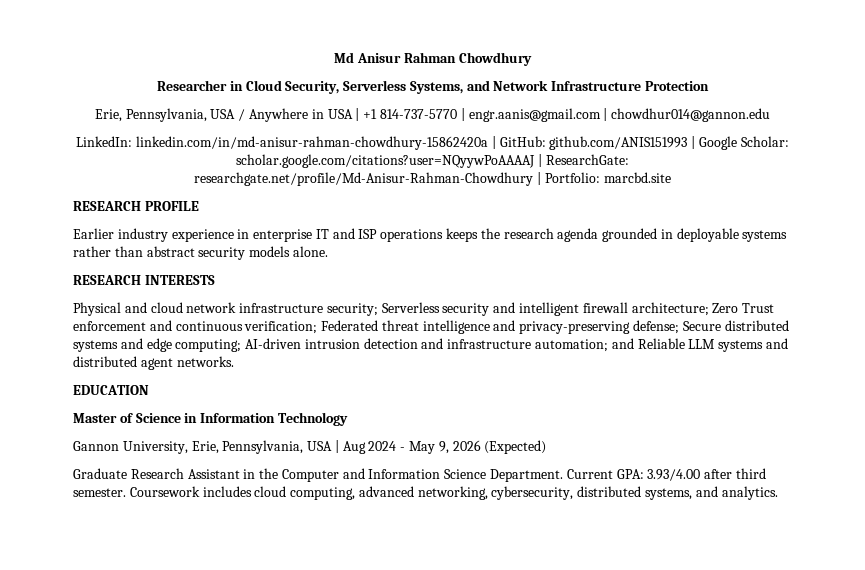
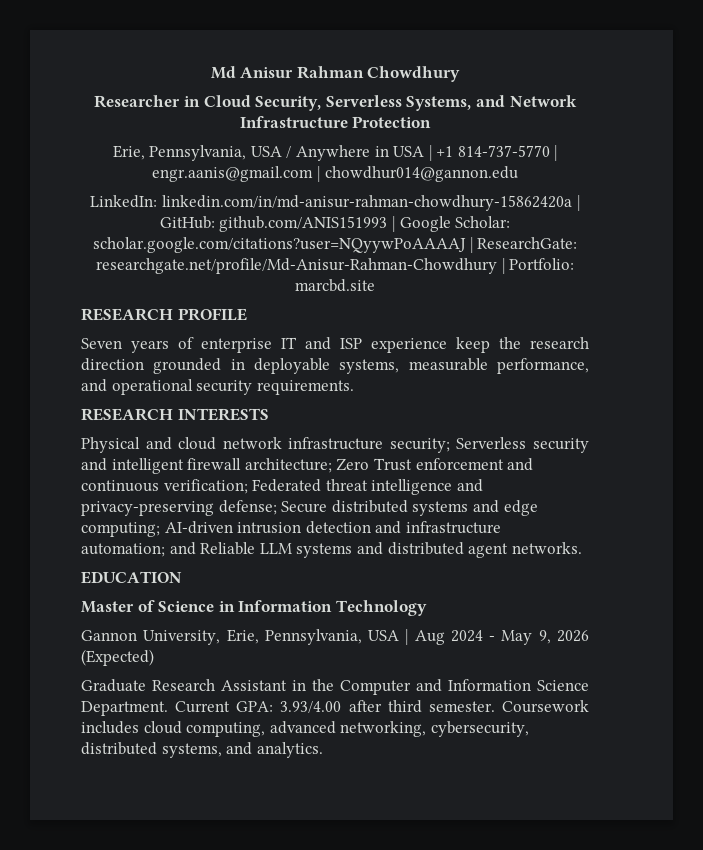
[73,228,250,242] Earlier industry experience in -> [81,337,194,353] Seven years of
[380,228,479,242] operations keeps -> [371,337,490,353] experience keep
[557,228,599,242] agenda -> [81,358,144,371] direction
[742,230,788,242] [73,246,328,260] systems rather than abstract security models alone. -> [339,358,589,374] [81,379,354,395] systems, measurable performance, and operational security requirements.

